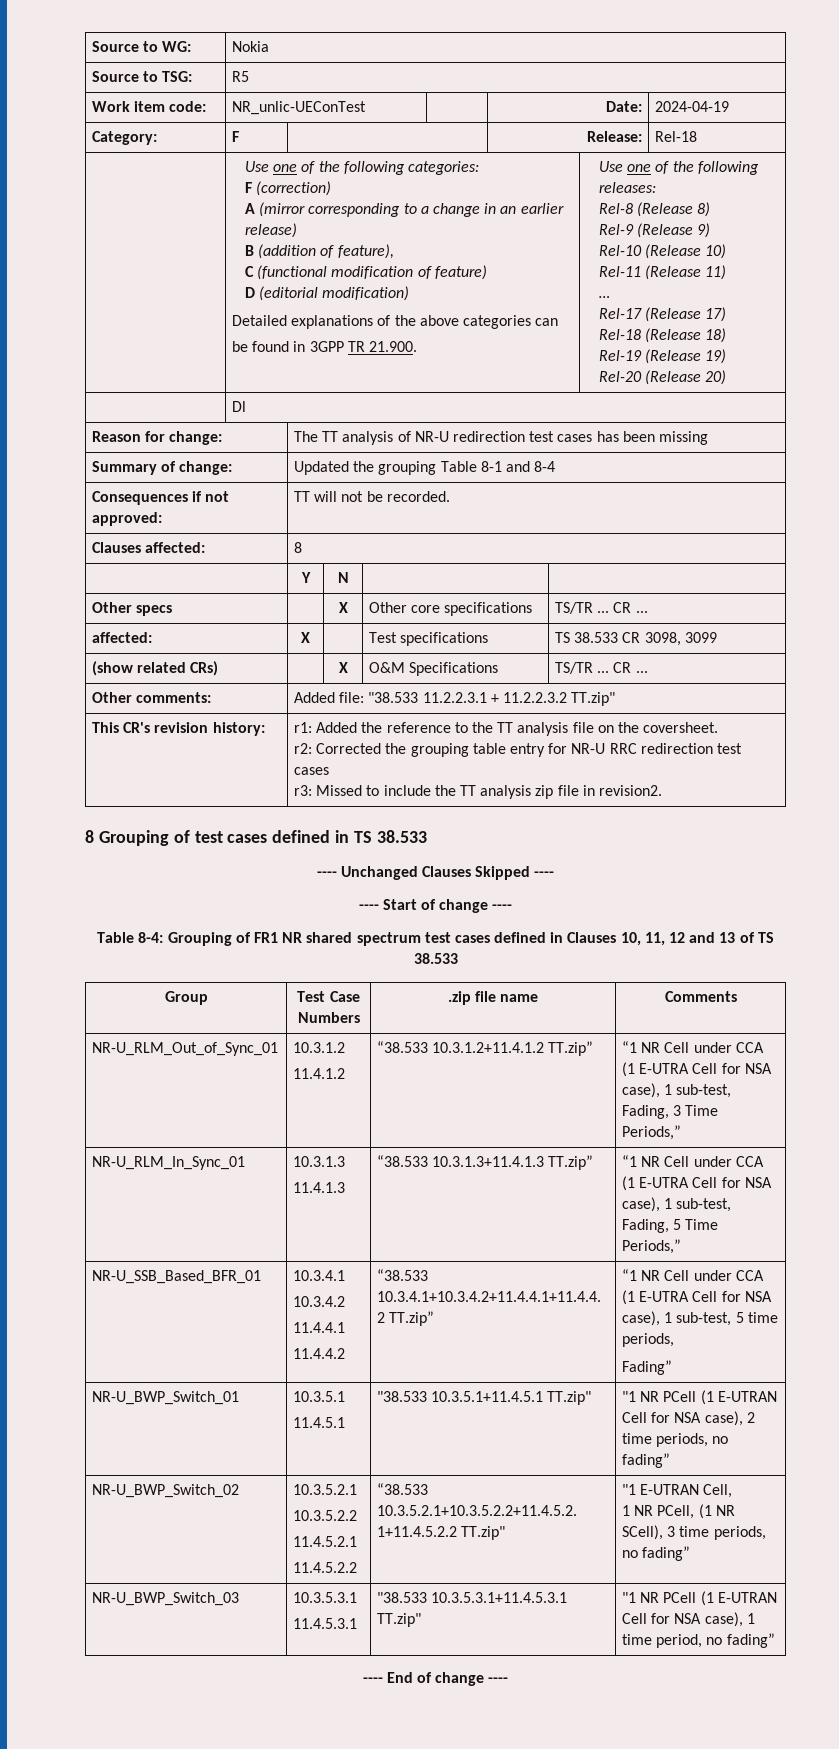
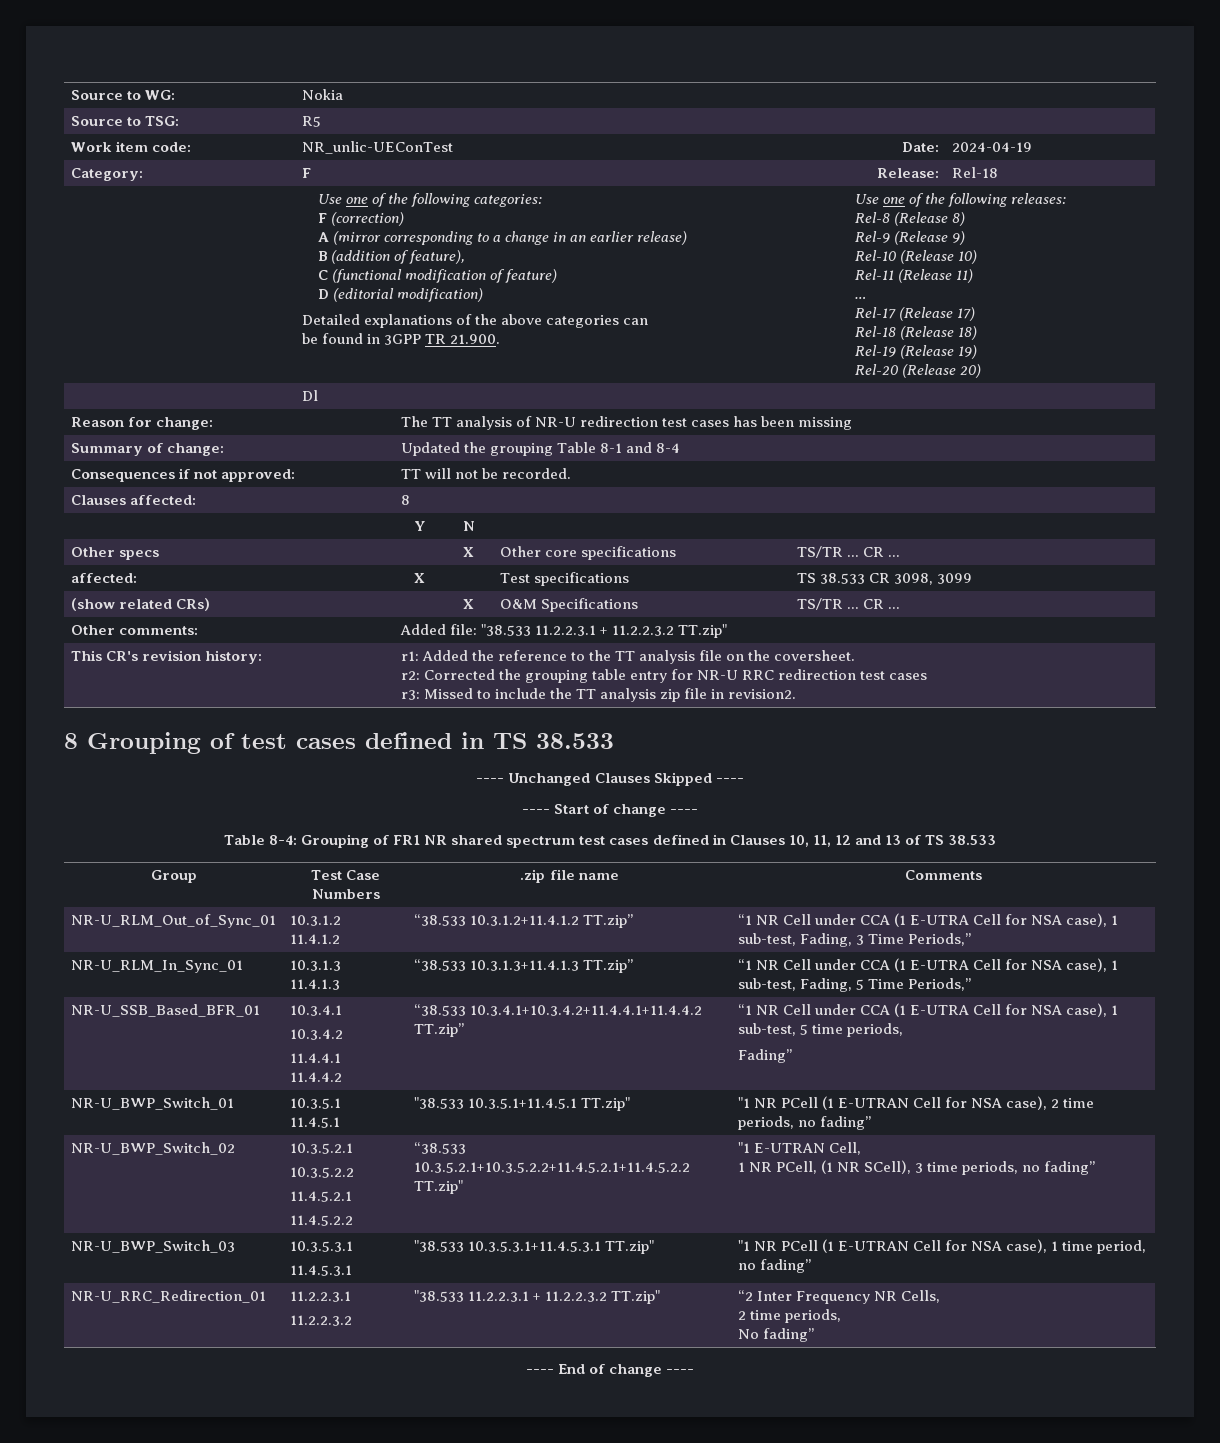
(775, 1640) none -> [70,1290,266,1303] [289,1291,351,1302] [289,1315,352,1326] [413,1290,660,1304] [737,1290,940,1304] [737,1309,841,1323] [737,1328,814,1342] // NR-U_RRC_Redirection_01 | 11.2.2.3.1 // 11.2.2.3.2 | "38.533 11.2.2.3.1 + 11.2.2.3.2 TT.zip" | “2 Inter Frequency NR Cells, // 2 time periods, // No fading”

